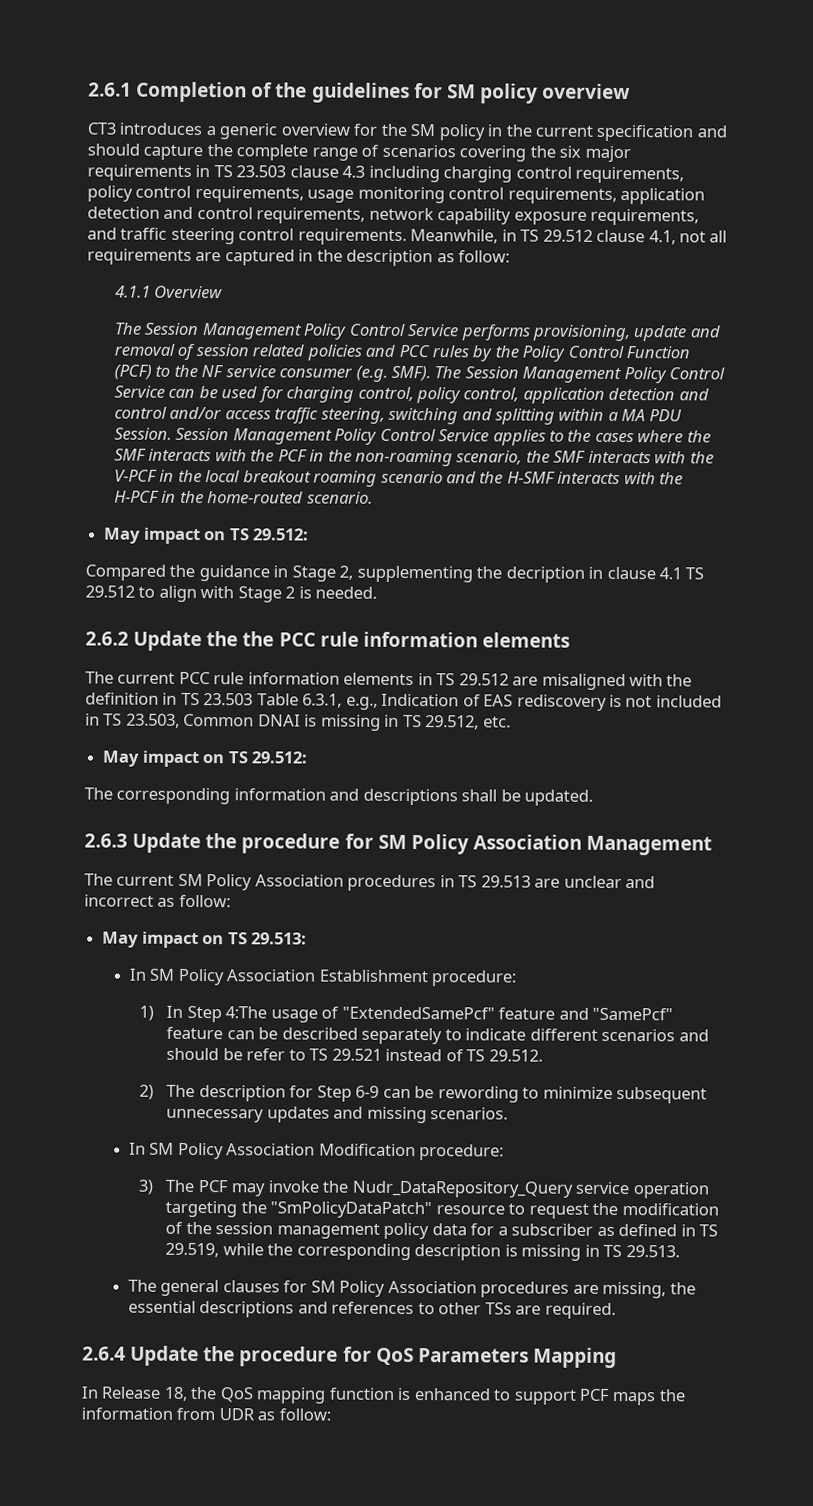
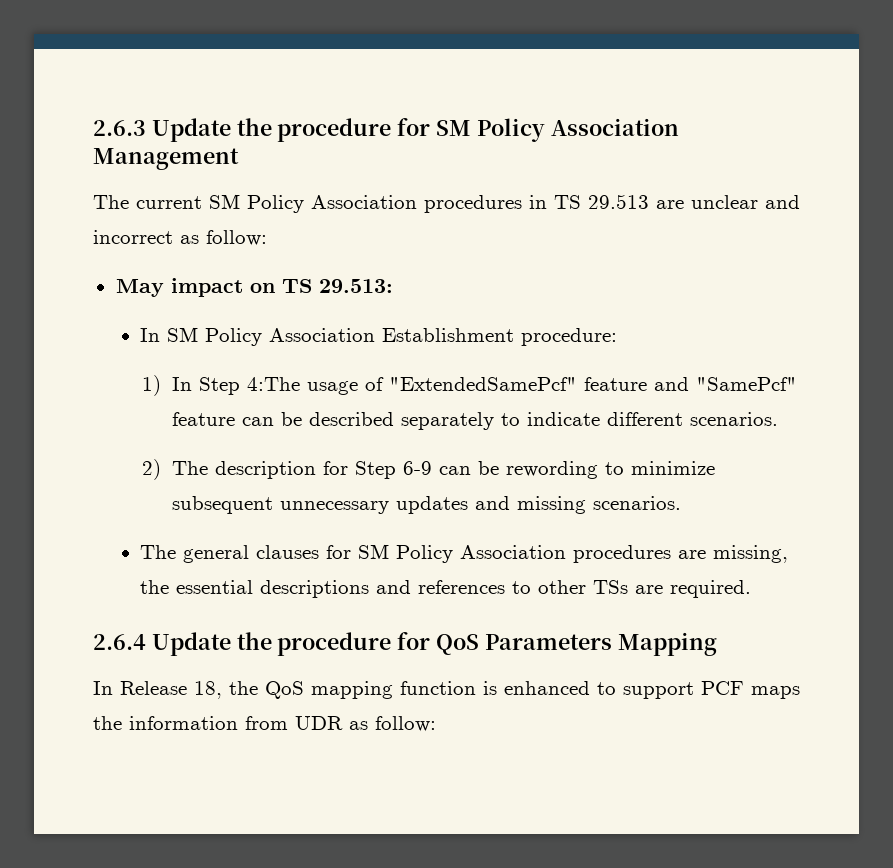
[88,81,632,104] [87,122,727,142] [87,143,631,163] [87,164,685,184] [87,185,706,205] [87,206,700,226] [87,227,728,245] [87,248,511,267] [114,285,224,299] [113,322,721,342] [113,343,691,362] [113,364,726,384] [113,385,709,404] [113,406,682,425] [113,427,711,446] [113,448,714,467] [113,469,684,487] [113,490,373,504] [103,527,309,545] [85,564,705,583] [85,585,378,603] [85,630,570,652] [85,671,693,691] [85,692,722,711] [85,713,511,731] [102,750,308,768] [84,787,594,806] 2.6.1 Completion of the guidelines for SM policy overview // CT3 introduces a generic overview for the SM policy in the current specification and should capture the complete range of scenarios covering the six major requirements in TS 23.503 clause 4.3 including charging control requirements, policy control requirements, usage monitoring control requirements, application detection and control requirements, network capability exposure requirements, and traffic steering control requirements. Meanwhile, in TS 29.512 clause 4.1, not all requirements are captured in the description as follow: // 4.1.1 Overview // The Session Management Policy Control Service performs provisioning, update and removal of session related policies and PCC rules by the Policy Control Function (PCF) to the NF service consumer (e.g. SMF). The Session Management Policy Control Service can be used for charging control, policy control, application detection and control and/or access traffic steering, switching and splitting within a MA PDU Session. Session Management Policy Control Service applies to the cases where the SMF interacts with the PCF in the non-roaming scenario, the SMF interacts with the V-PCF in the local breakout roaming scenario and the H-SMF interacts with the H-PCF in the home-routed scenario. // May impact on TS 29.512: // Compared the guidance in Stage 2, supplementing the decription in clause 4.1 TS 29.512 to align with Stage 2 is needed. // 2.6.2 Update the the PCC rule information elements // The current PCC rule information elements in TS 29.512 are misaligned with the definition in TS 23.503 Table 6.3.1, e.g., Indication of EAS rediscovery is not included in TS 23.503, Common DNAI is missing in TS 29.512, etc. // May impact on TS 29.512: // The corresponding information and descriptions shall be updated. // -> (93, 128) none
[601,1028,709,1042] [166,1047,543,1062] scenarios and should be refer to TS 29.521 instead of TS 29.512. -> [689,412,778,426] scenarios.
[128,1142,505,1161] [137,1179,709,1199] [165,1200,719,1219] [165,1221,718,1240] [165,1242,680,1261] // In SM Policy Association Modification procedure: // 3) The PCF may invoke the Nudr_DataRepository_Query service operation targeting the "SmPolicyDataPatch" resource to request the modification of the session management policy data for a subscriber as defined in TS 29.519, while the corresponding description is missing in TS 29.513. -> (681, 503) none

